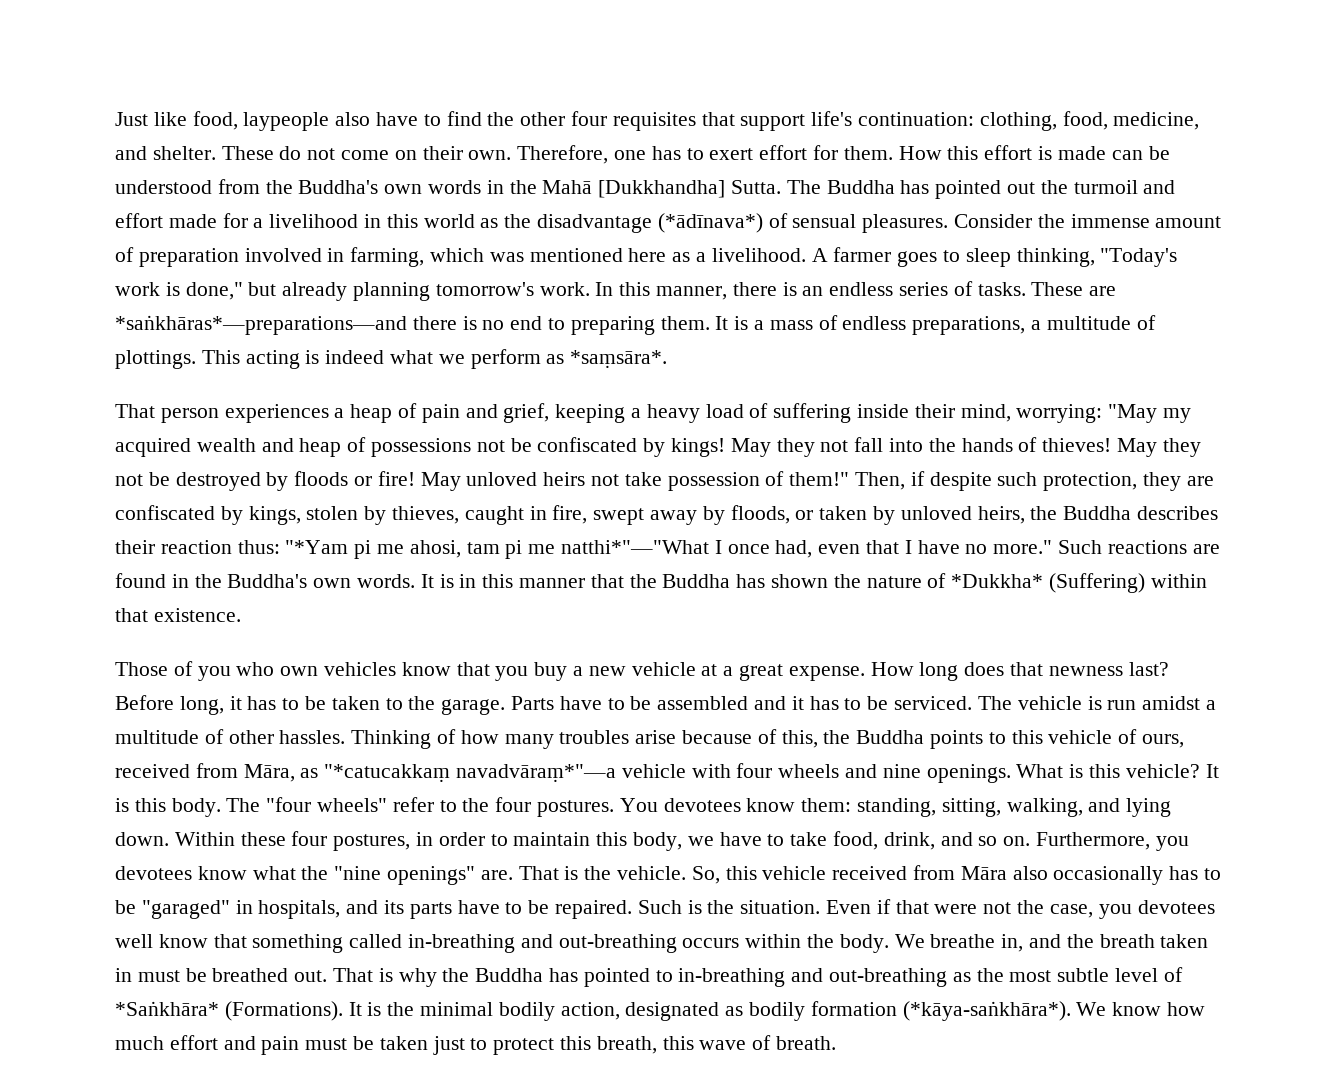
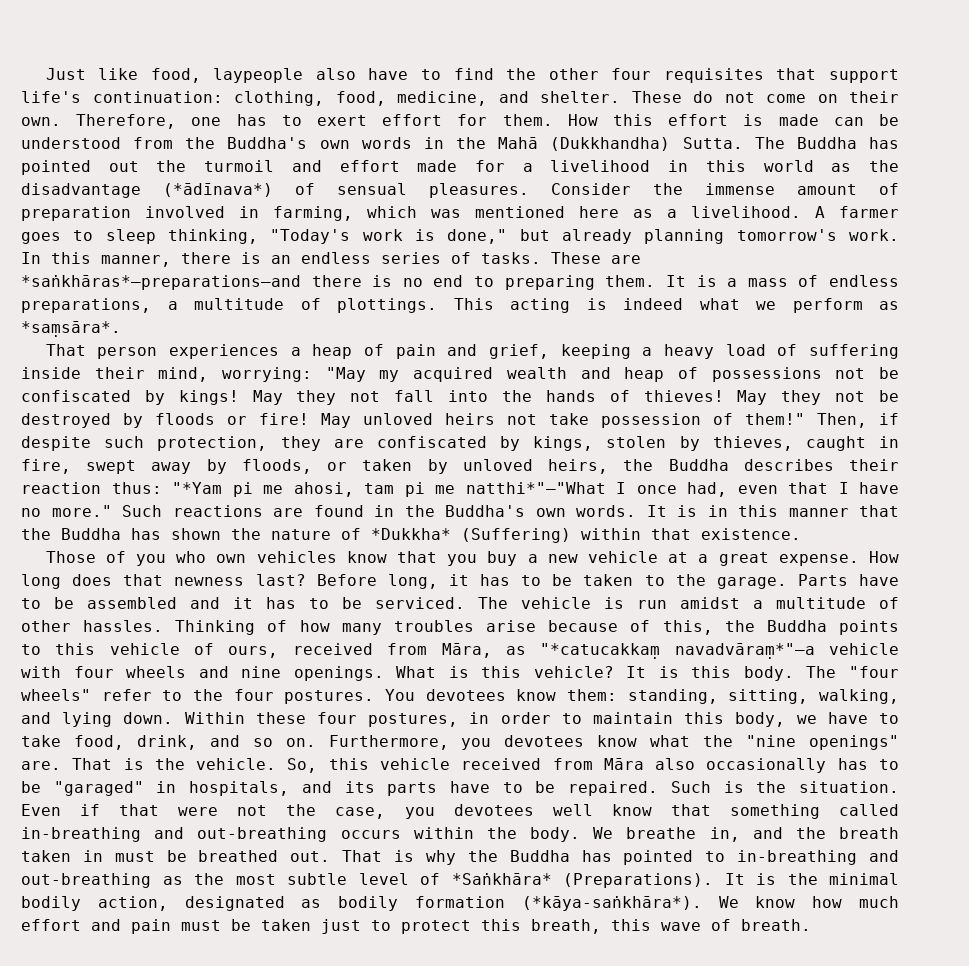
[598,180,726,198] [Dukkhandha] -> [550,137,671,151] (Dukkhandha)
[224,1001,343,1021] (Formations). -> [563,873,713,888] (Preparations).

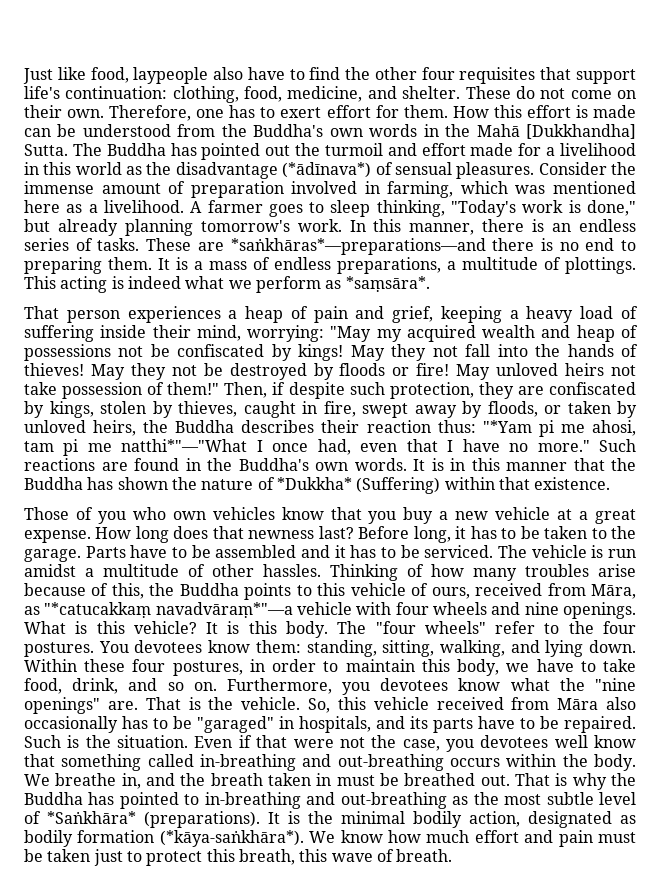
[550,137,671,151] (Dukkhandha) -> [526,124,636,139] [Dukkhandha]
[563,873,713,888] (Preparations). -> [144,811,260,828] (preparations).

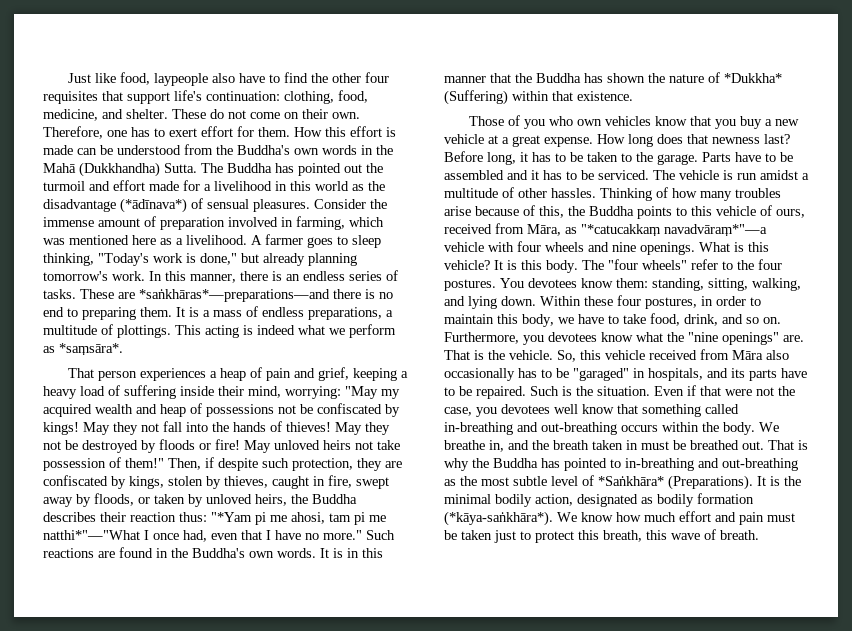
[526,124,636,139] [Dukkhandha] -> [79,162,160,177] (Dukkhandha)
[144,811,260,828] (preparations). -> [668,475,753,490] (Preparations).

